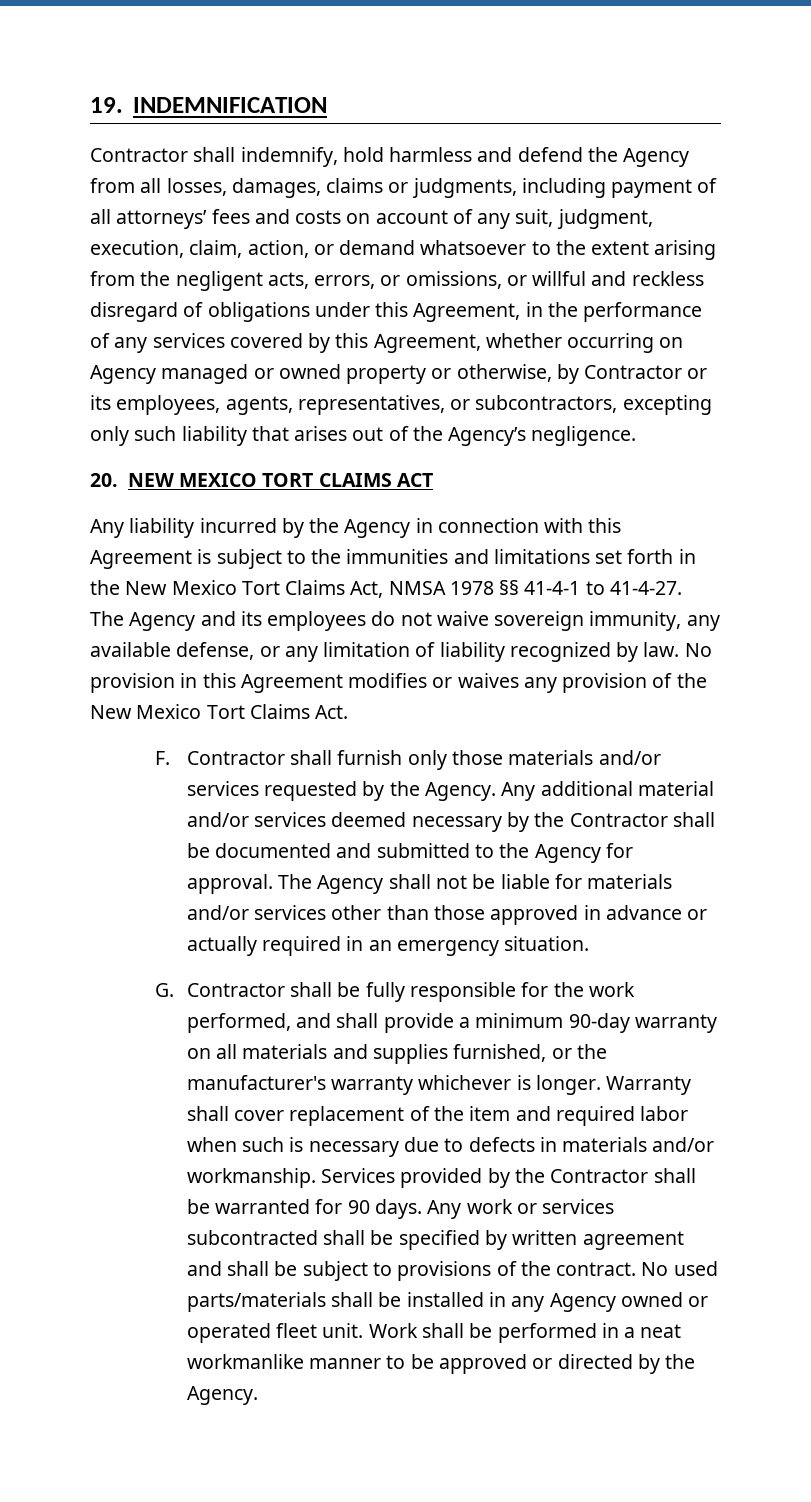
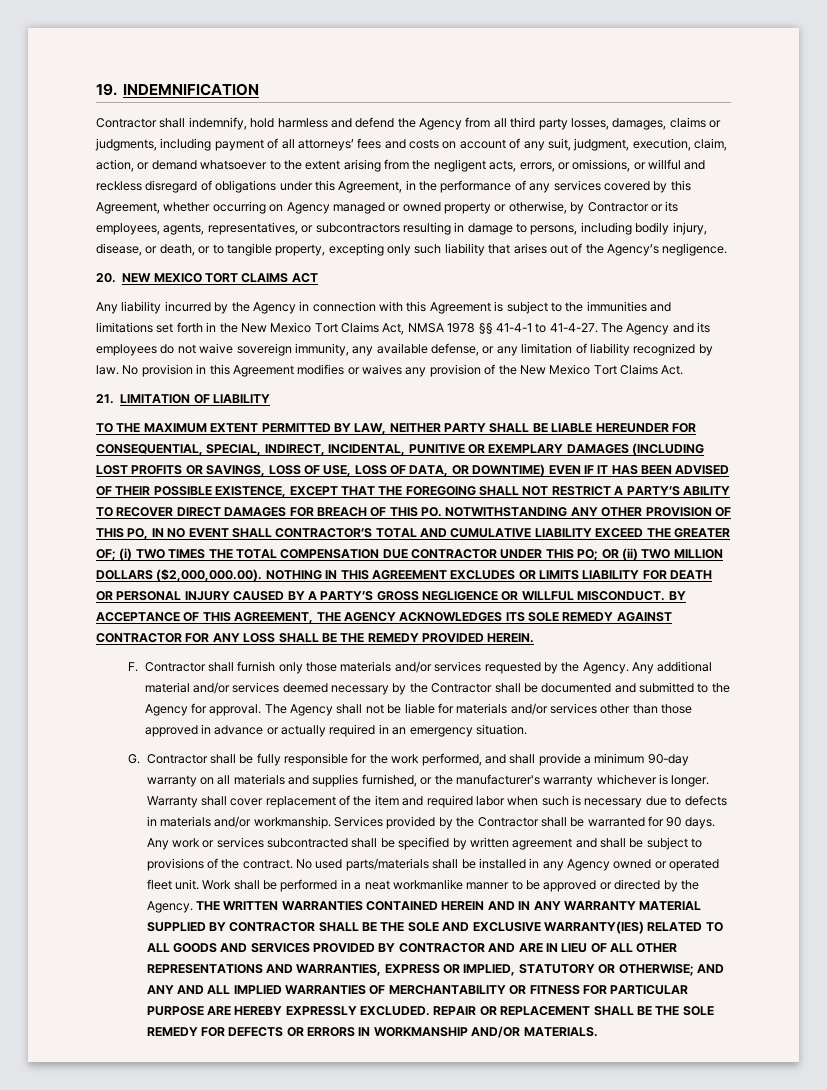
(162, 185) none -> [510,117,568,130] third party
[475,395,618,413] subcontractors, -> [315,222,707,235] [96,243,326,256] subcontractors resulting in damage to persons, including bodily injury, disease, or death, or to tangible property,
(349, 712) none -> [96,394,270,404] [96,423,696,435] [96,443,704,456] [96,464,730,477] [96,486,730,498] [96,507,731,517] [96,528,730,540] [96,548,723,561] [96,569,713,582] [96,591,686,601] [96,612,672,624] [96,633,535,643] // 21. LIMITATION OF LIABILITY // TO THE MAXIMUM EXTENT PERMITTED BY LAW, NEITHER PARTY SHALL BE LIABLE HEREUNDER FOR CONSEQUENTIAL, SPECIAL, INDIRECT, INCIDENTAL, PUNITIVE OR EXEMPLARY DAMAGES (INCLUDING LOST PROFITS OR SAVINGS, LOSS OF USE, LOSS OF DATA, OR DOWNTIME) EVEN IF IT HAS BEEN ADVISED OF THEIR POSSIBLE EXISTENCE, EXCEPT THAT THE FOREGOING SHALL NOT RESTRICT A PARTY’S ABILITY TO RECOVER DIRECT DAMAGES FOR BREACH OF THIS PO. NOTWITHSTANDING ANY OTHER PROVISION OF THIS PO, IN NO EVENT SHALL CONTRACTOR’S TOTAL AND CUMULATIVE LIABILITY EXCEED THE GREATER OF; (i) TWO TIMES THE TOTAL COMPENSATION DUE CONTRACTOR UNDER THIS PO; OR (ii) TWO MILLION DOLLARS ($2,000,000.00). NOTHING IN THIS AGREEMENT EXCLUDES OR LIMITS LIABILITY FOR DEATH OR PERSONAL INJURY CAUSED BY A PARTY’S GROSS NEGLIGENCE OR WILLFUL MISCONDUCT. BY ACCEPTANCE OF THIS AGREEMENT, THE AGENCY ACKNOWLEDGES ITS SOLE REMEDY AGAINST CONTRACTOR FOR ANY LOSS SHALL BE THE REMEDY PROVIDED HEREIN.
(258, 1395) none -> [195,901,702,911] [146,921,723,934] [146,943,678,953] [146,964,724,976] [146,985,689,995] [146,1006,714,1016] [146,1026,598,1038] THE WRITTEN WARRANTIES CONTAINED HEREIN AND IN ANY WARRANTY MATERIAL SUPPLIED BY CONTRACTOR SHALL BE THE SOLE AND EXCLUSIVE WARRANTY(IES) RELATED TO ALL GOODS AND SERVICES PROVIDED BY CONTRACTOR AND ARE IN LIEU OF ALL OTHER REPRESENTATIONS AND WARRANTIES, EXPRESS OR IMPLIED, STATUTORY OR OTHERWISE; AND ANY AND ALL IMPLIED WARRANTIES OF MERCHANTABILITY OR FITNESS FOR PARTICULAR PURPOSE ARE HEREBY EXPRESSLY EXCLUDED. REPAIR OR REPLACEMENT SHALL BE THE SOLE REMEDY FOR DEFECTS OR ERRORS IN WORKMANSHIP AND/OR MATERIALS.

